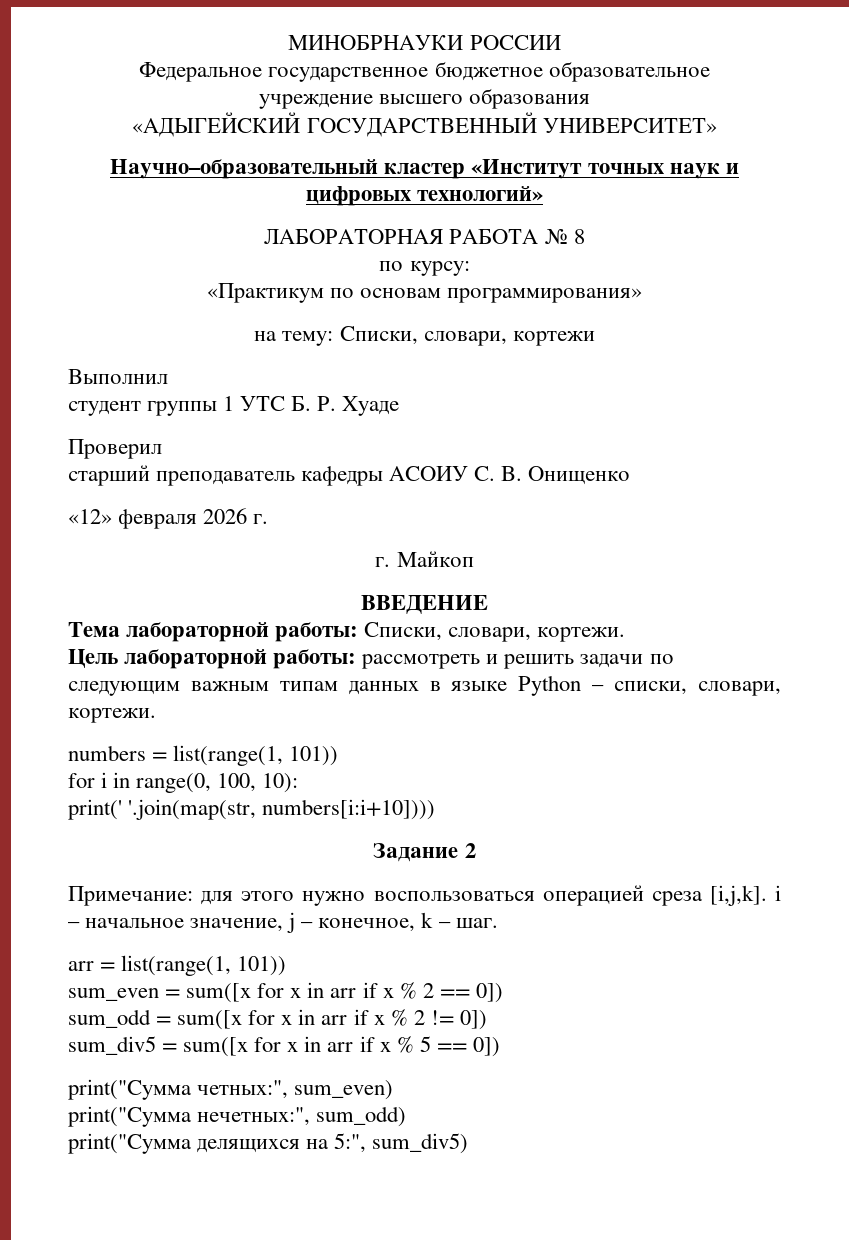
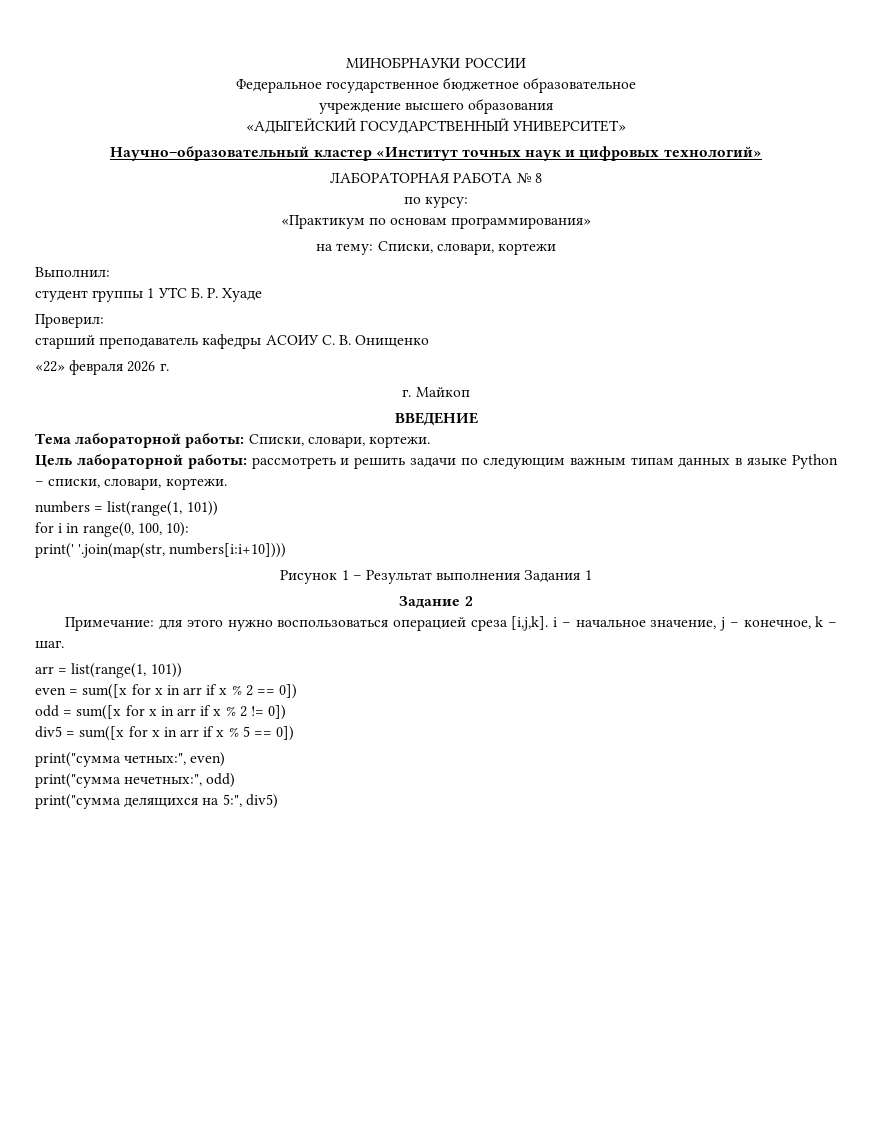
[68,369,168,384] Выполнил -> [35,267,110,277] Выполнил:
[68,439,162,459] Проверил -> [35,314,104,328] Проверил:
[68,509,112,524] «12» -> [35,361,65,372] «22»
(436, 809) none -> [280,570,592,584] // Рисунок 1 – Результат выполнения Задания 1
[68,988,159,1001] sum_even -> [35,687,66,695] even
[68,1009,151,1028] sum_odd -> [35,705,59,717] odd
[68,1036,156,1055] sum_div5 -> [35,726,62,738] div5
[68,1079,394,1100] [68,1106,407,1127] [68,1133,192,1154] print("Сумма четных:", sum_even) // print("Сумма нечетных:", sum_odd) // print("Сумма -> [35,752,226,767] [35,773,236,788] [35,794,121,809] print("сумма четных:", even) // print("сумма нечетных:", odd) // print("сумма
[372,1133,469,1154] sum_div5) -> [245,794,278,809] div5)

